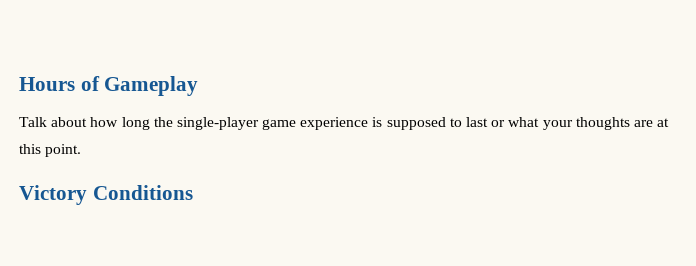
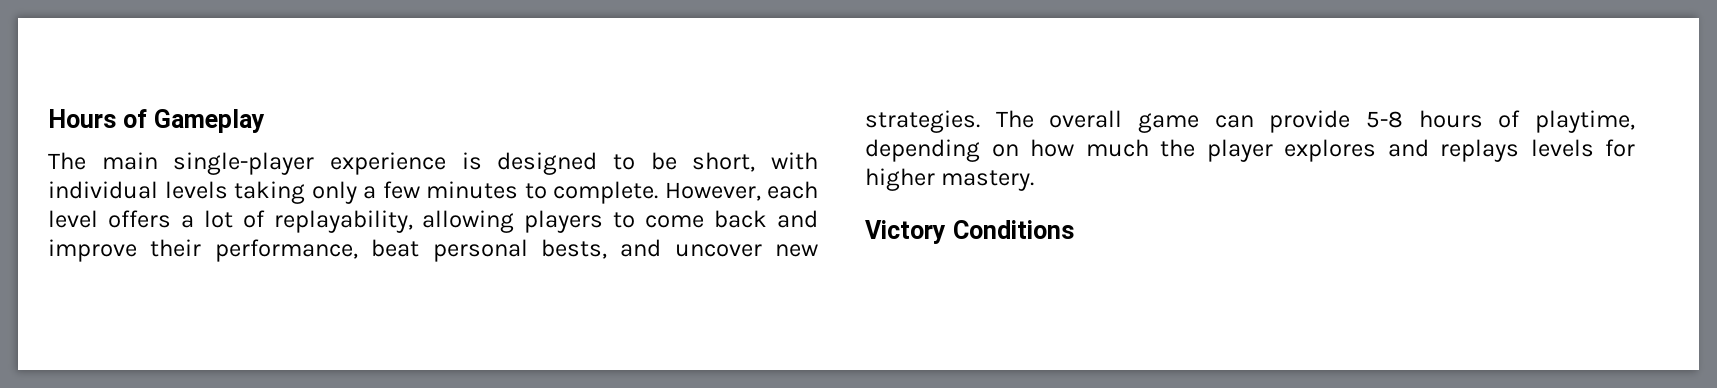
[19,117,670,130] [19,144,82,157] Talk about how long the single-player game experience is supposed to last or what your thoughts are at this point. -> [48,152,818,175] [48,181,818,204] [48,210,818,233] [48,239,818,262] [865,110,1635,133] [865,139,1635,162] [865,168,1035,191] The main single-player experience is designed to be short, with individual levels taking only a few minutes to complete. However, each level offers a lot of replayability, allowing players to come back and improve their performance, beat personal bests, and uncover new strategies. The overall game can provide 5-8 hours of playtime, depending on how much the player explores and replays levels for higher mastery.

